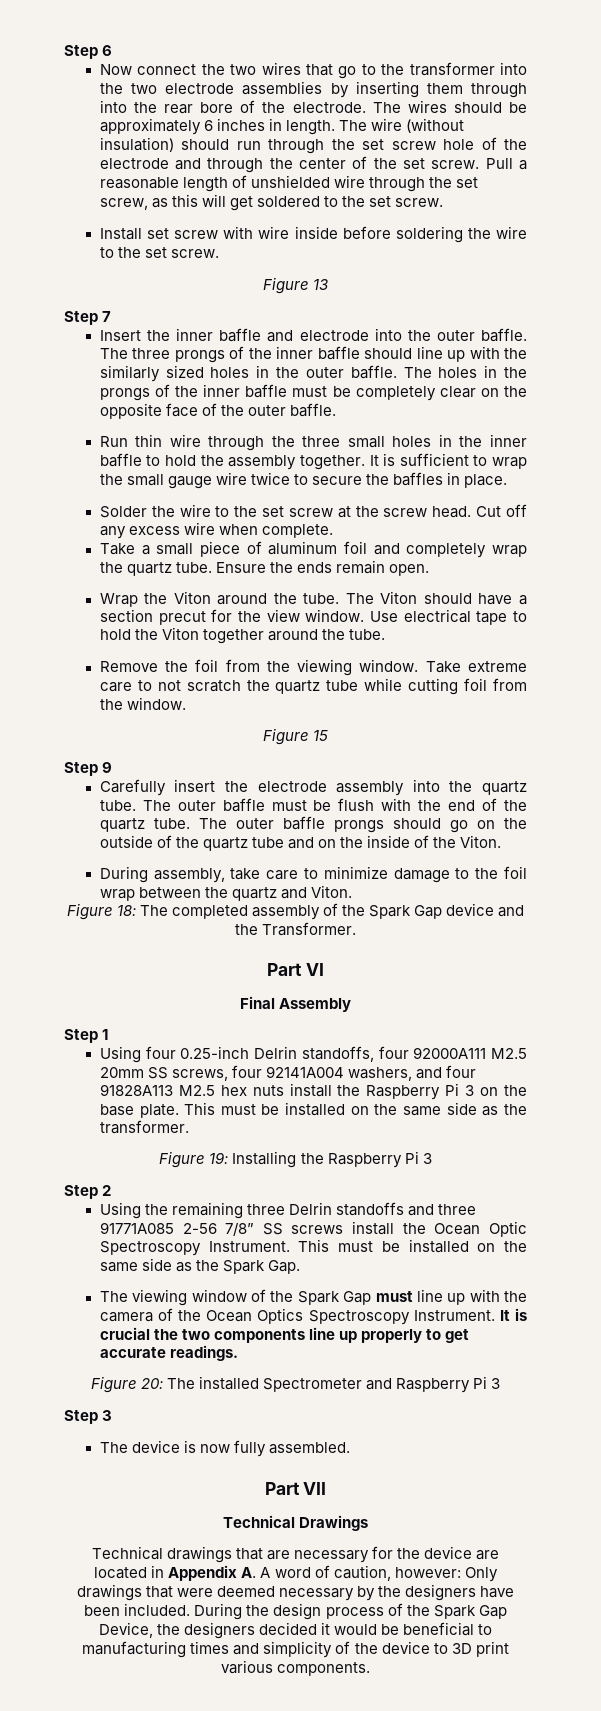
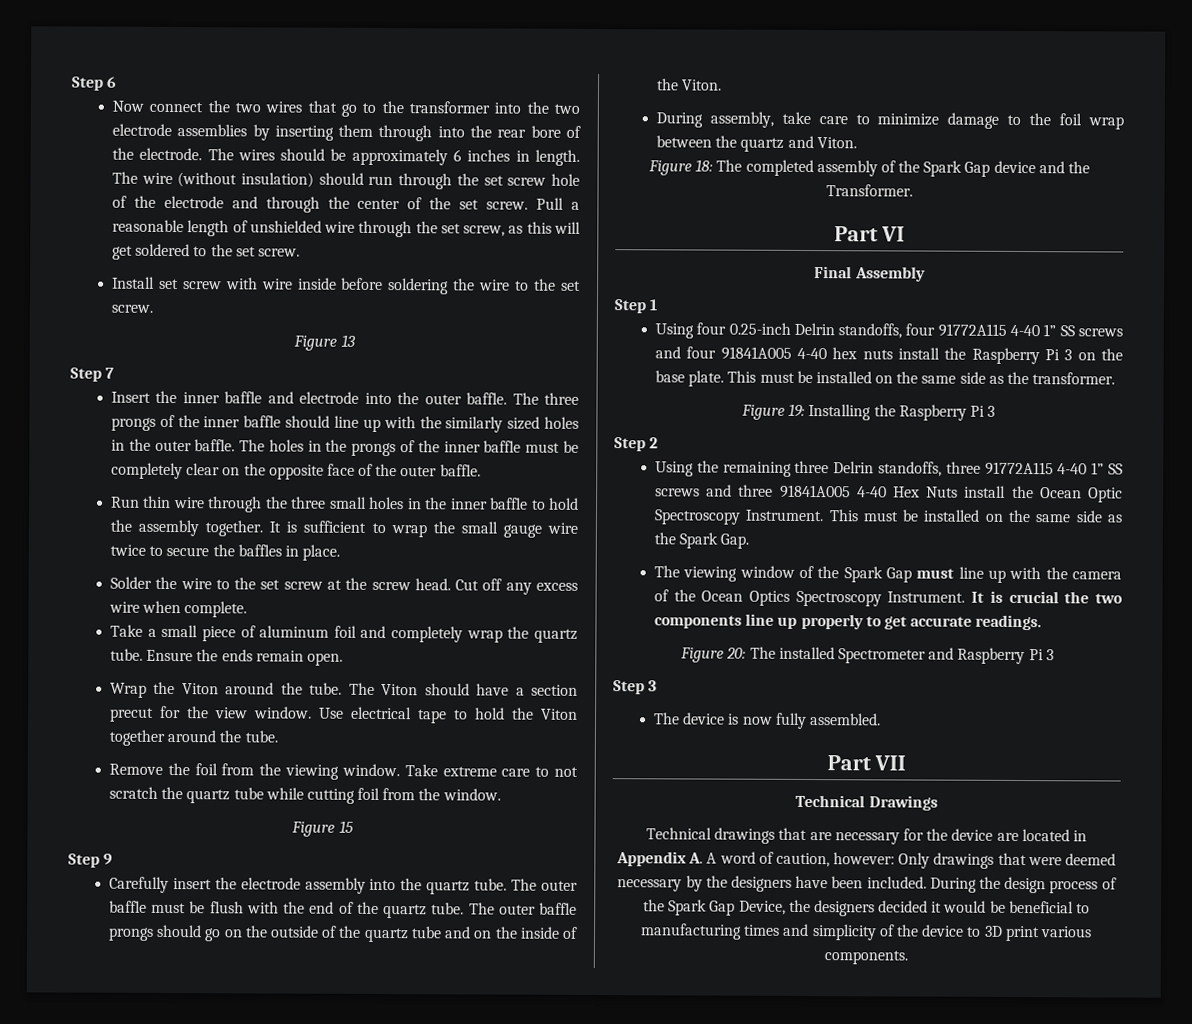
[413,1047,527,1059] [99,1065,477,1081] [99,1084,215,1096] 92000A111 M2.5 20mm SS screws, four 92141A004 washers, and four 91828A113 M2.5 -> [937,323,1123,337] [654,346,827,360] 91772A115 4-40 1” SS screws and four 91841A005 4-40
[336,1202,477,1216] [99,1222,344,1236] standoffs and three 91771A085 2-56 7/8” SS screws -> [877,461,1123,477] [654,484,959,499] standoffs, three 91772A115 4-40 1” SS screws and three 91841A005 4-40 Hex Nuts

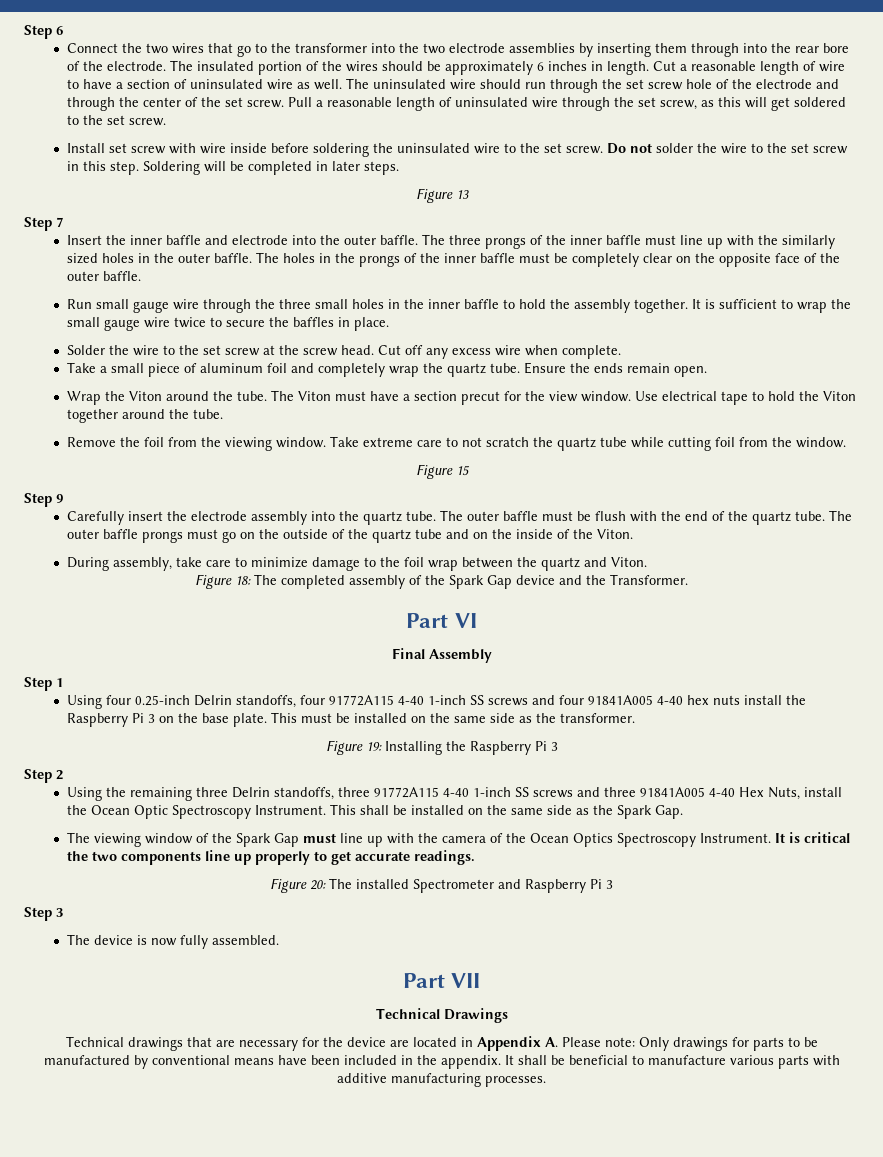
[111,100,204,113] Now connect -> [67,43,119,53] Connect
(234, 154) none -> [197,61,343,75] insulated portion of the
[111,171,315,188] The wire (without insulation) -> [653,61,846,75] [67,78,477,90] Cut a reasonable length of wire to have a section of uninsulated wire as well. The uninsulated wire
[249,220,322,233] unshielded -> [455,97,529,107] uninsulated
(476, 284) none -> [397,143,471,153] uninsulated
(153, 308) none -> [607,143,849,154] [67,161,400,175] Do not solder the wire to the set screw in this step. Soldering will be completed in later steps.
[285,415,331,428] should -> [645,235,677,245] must
[143,495,172,508] thin -> [96,299,170,313] small gauge
[424,683,470,696] should -> [335,391,367,401] must
[156,924,203,938] should -> [187,529,219,539] must
[1043,324,1057,337] 1” -> [428,695,467,705] 1-inch
[1091,462,1105,475] 1” -> [473,787,512,797] 1-inch
[926,486,959,498] Nuts -> [768,787,801,800] Nuts,
[862,511,899,522] must -> [360,805,390,815] shall
[1008,590,1059,604] crucial -> [804,832,851,843] critical
[706,851,1117,869] [617,875,1117,894] [642,899,1091,917] [640,923,1092,942] [823,950,908,965] A word of caution, however: Only drawings that were deemed necessary by the designers have been included. During the design process of the Spark Gap Device, the designers decided it would be beneficial to manufacturing times and simplicity of the device to 3D print various components. -> [561,1037,818,1051] [43,1055,840,1069] [337,1073,546,1087] Please note: Only drawings for parts to be manufactured by conventional means have been included in the appendix. It shall be beneficial to manufacture various parts with additive manufacturing processes.

